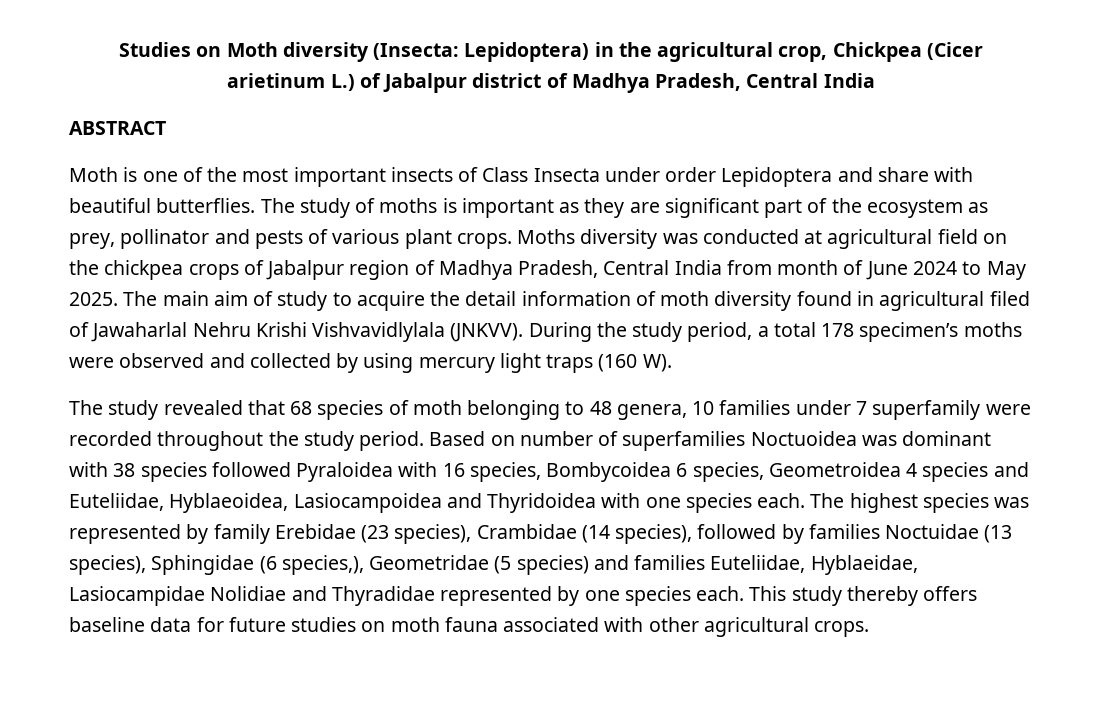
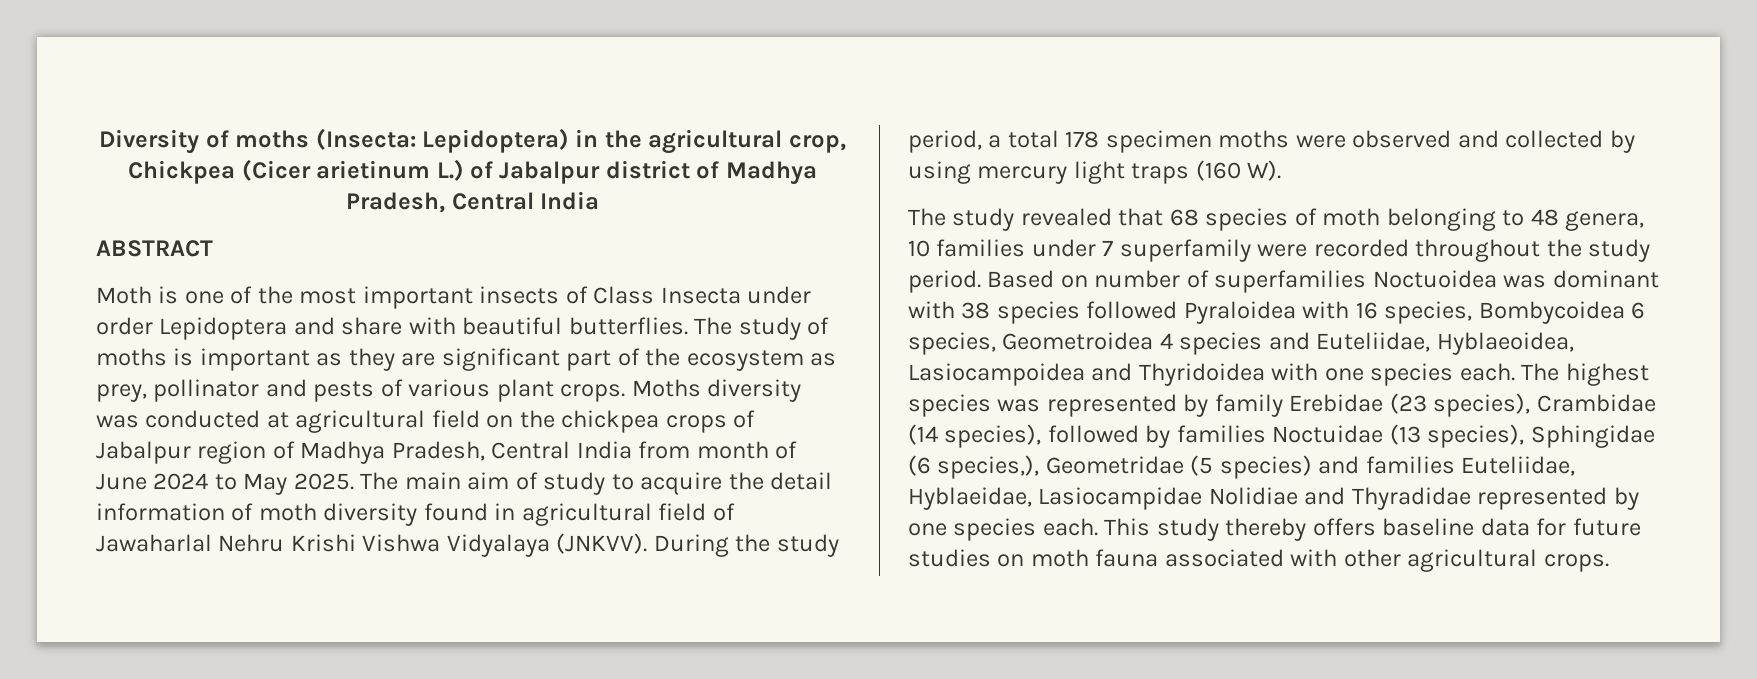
[119,42,369,62] Studies on Moth diversity -> [99,129,310,154] Diversity of moths
[989,291,1030,306] filed -> [658,503,707,521] field
[312,322,446,342] Vishvavidlylala -> [362,534,550,557] Vishwa Vidyalaya
[859,322,959,342] specimen’s -> [1105,130,1212,153] specimen

